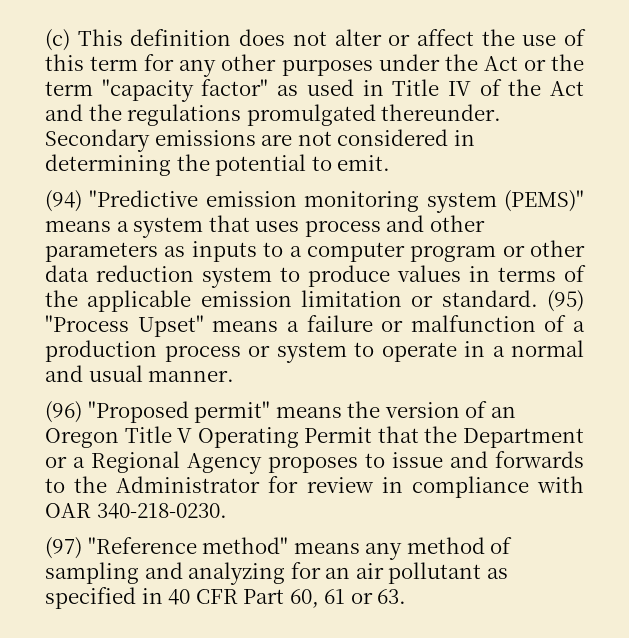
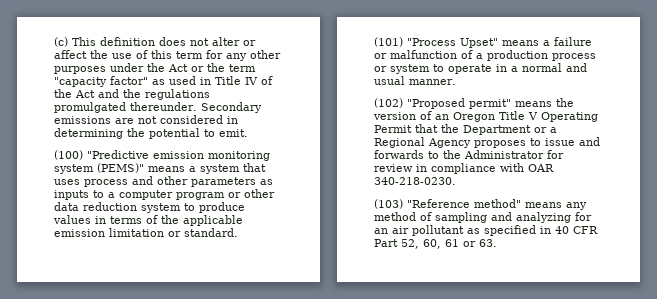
[45,190,82,212] (94) -> [54,150,83,160] (100)
[546,290,584,312] (95) -> [374,37,403,47] // (101)
[45,401,82,423] (96) -> [374,98,403,108] (102)
[45,537,82,559] (97) -> [374,199,403,209] (103)
(285, 596) none -> [401,239,419,249] 52,

